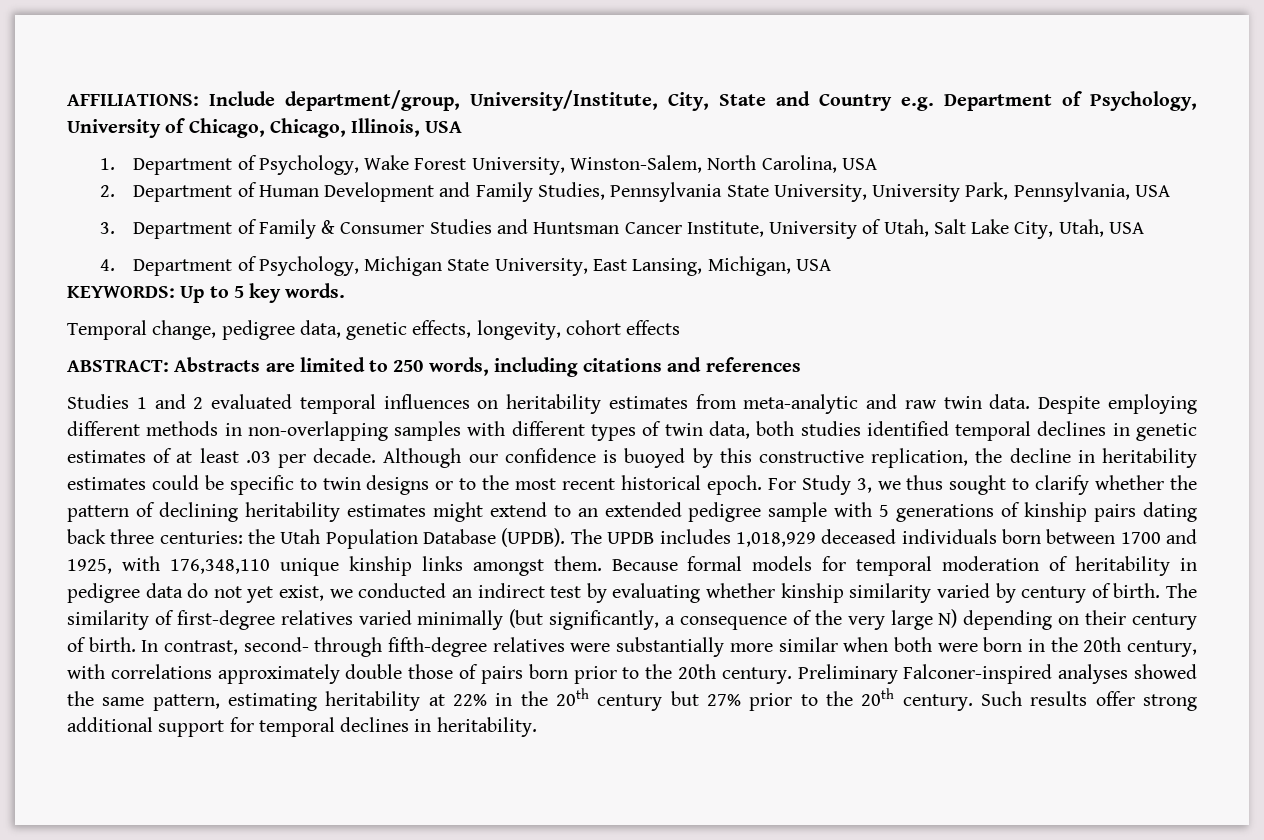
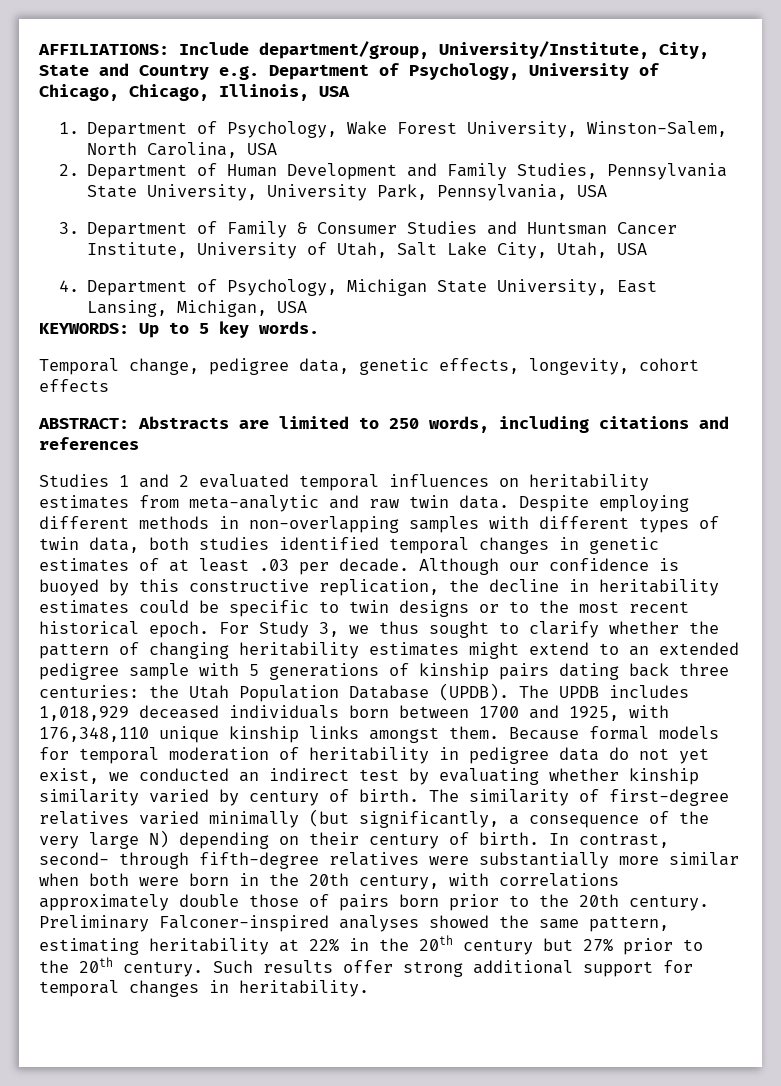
[1037,421,1107,436] declines -> [479,537,549,554] changes
[158,502,238,522] declining -> [149,642,229,659] changing
[340,717,410,732] declines -> [129,980,199,997] changes

